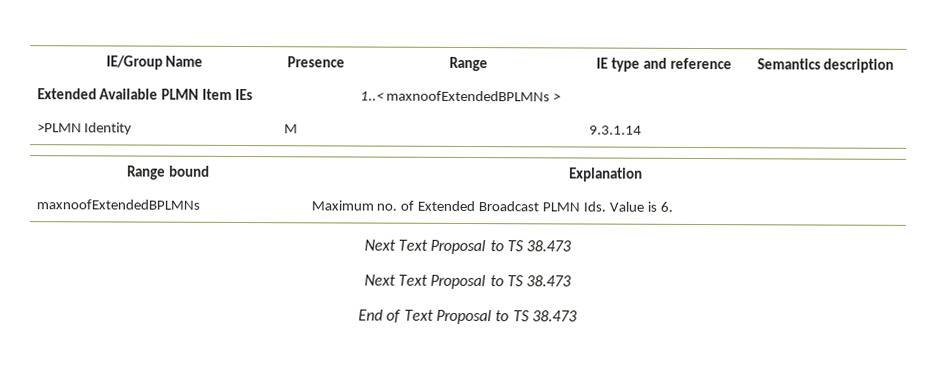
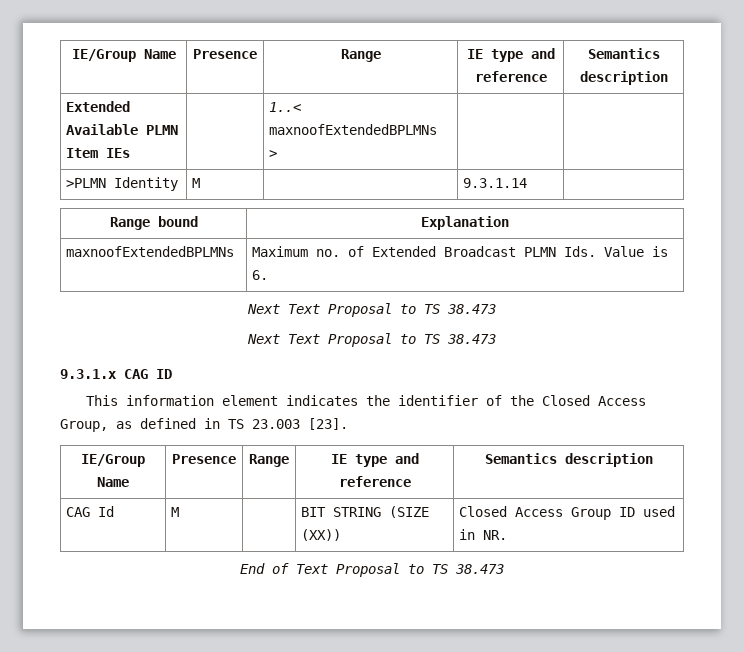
(572, 281) none -> [60,369,172,379] [85,395,646,406] [60,418,348,432] [81,454,145,467] [97,477,129,487] [172,454,236,464] [249,454,289,467] [330,453,419,467] [338,476,411,487] [484,453,653,467] [65,506,114,517] [170,507,179,517] [300,506,429,518] [300,529,341,541] [458,506,675,520] [458,529,507,540] // 9.3.1.x CAG ID // This information element indicates the identifier of the Closed Access Group, as defined in TS 23.003 [23]. // IE/Group Name | Presence | Range | IE type and reference | Semantics description // CAG Id | M | | BIT STRING (SIZE (XX)) | Closed Access Group ID used in NR.

